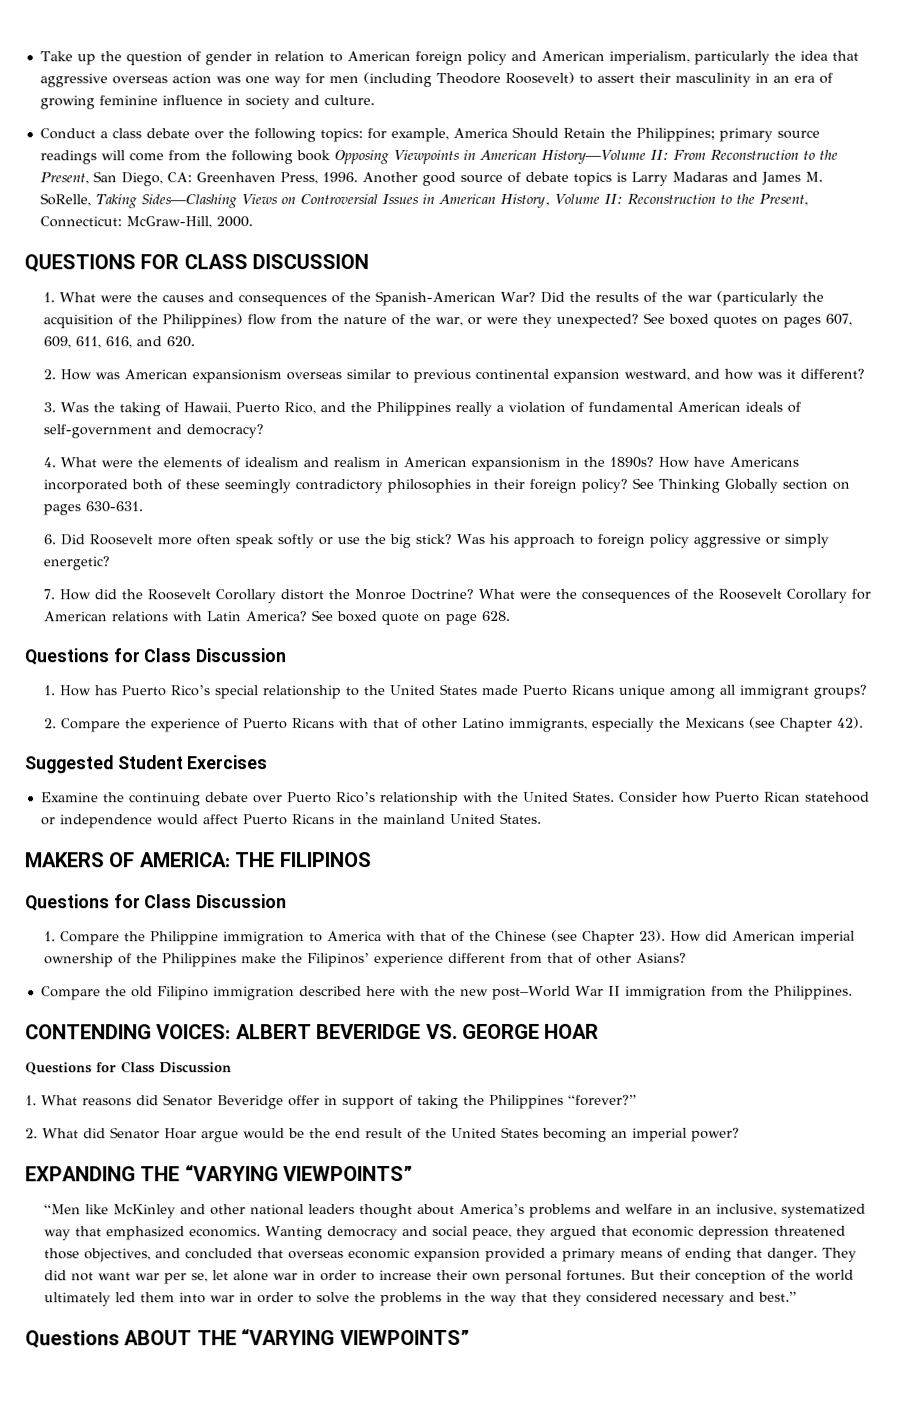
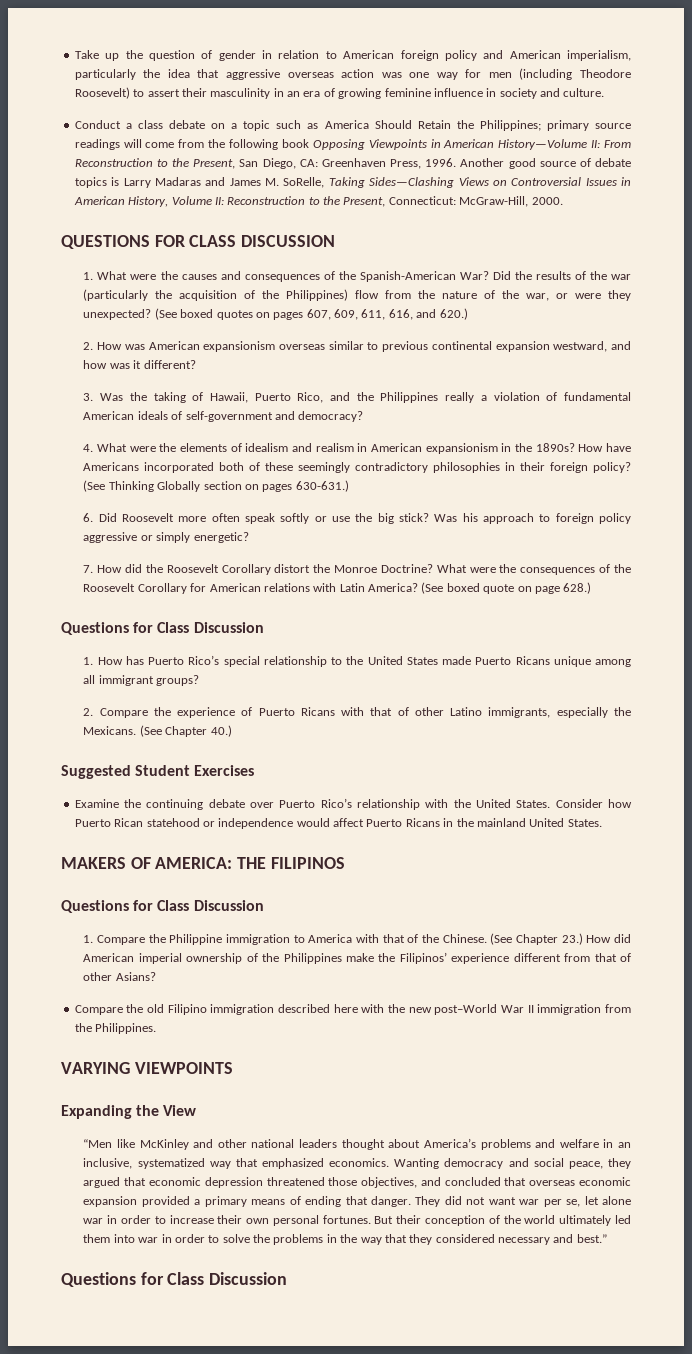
[193,128,449,143] over the following topics: for example, -> [211,120,319,131] on a topic such as
[643,312,666,324] See -> [154,308,177,320] (See
[166,336,196,348] 620. -> [439,308,468,320] 620.)
[632,477,655,489] See -> [83,480,106,492] (See
[85,501,144,513] 630-631. -> [295,480,349,492] 630-631.)
[311,610,334,622] See -> [421,582,444,594] (See
[481,610,511,621] 628. -> [563,582,592,594] 628.)
[685,716,865,732] Mexicans (see Chapter 42). -> [83,725,232,737] Mexicans. (See Chapter 40.)
[495,929,667,945] Chinese (see Chapter 23). -> [442,933,583,945] Chinese. (See Chapter 23.)
[25,1023,600,1040] [25,1061,232,1076] [25,1094,637,1110] [25,1126,740,1143] [25,1164,414,1182] CONTENDING VOICES: ALBERT BEVERIDGE VS. GEORGE HOAR // Questions for Class Discussion // 1. What reasons did Senator Beveridge offer in support of taking the Philippines “forever?” // 2. What did Senator Hoar argue would be the end result of the United States becoming an imperial power? // EXPANDING THE “VARYING VIEWPOINTS” -> [61,1062,233,1074] [61,1105,197,1119] VARYING VIEWPOINTS // Expanding the View
[124,1328,470,1346] ABOUT THE “VARYING VIEWPOINTS” -> [140,1272,288,1285] for Class Discussion

